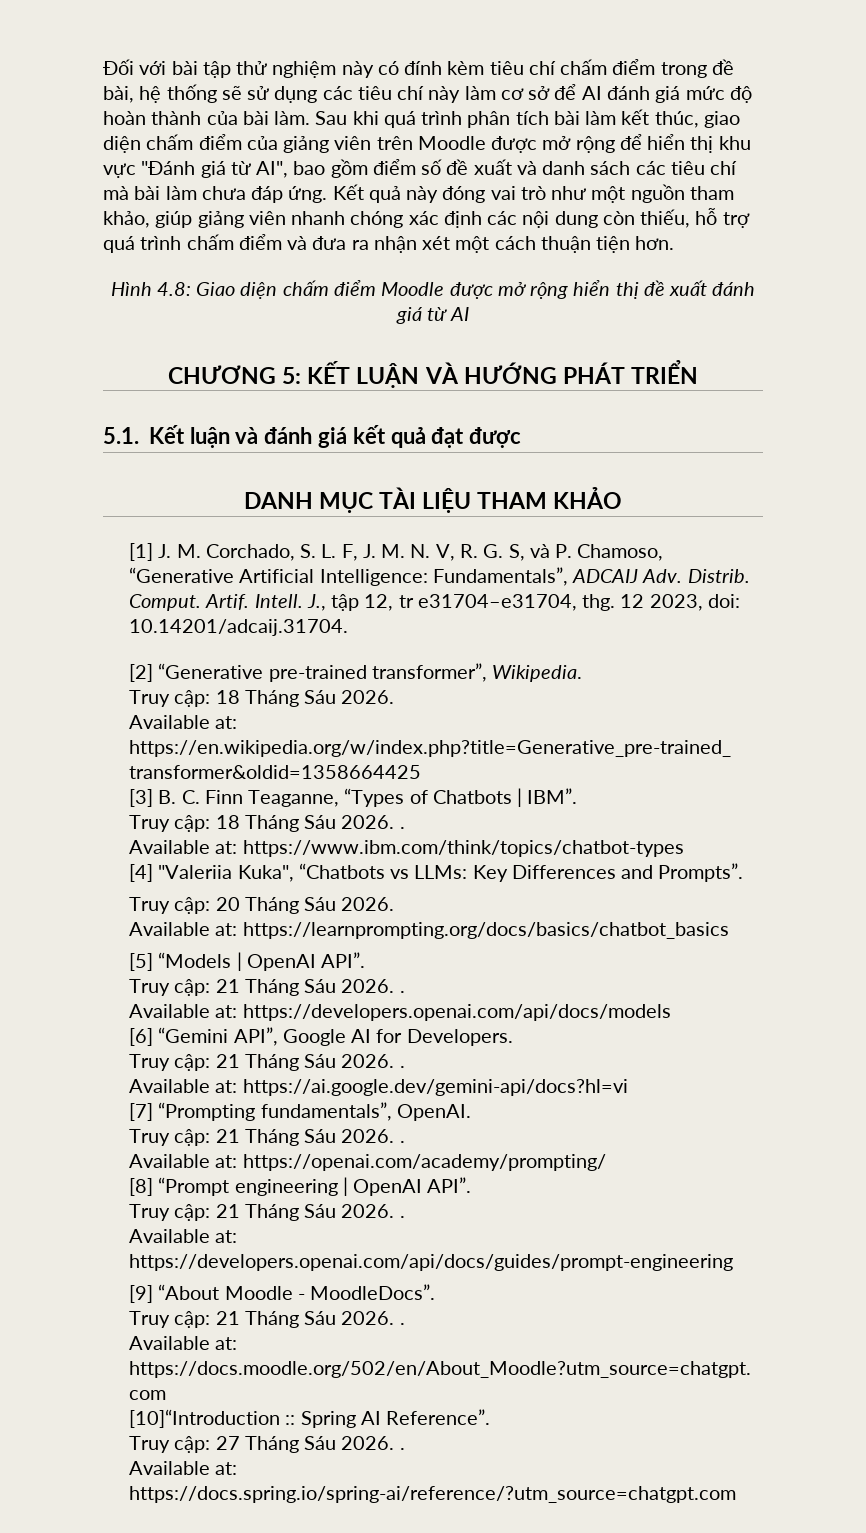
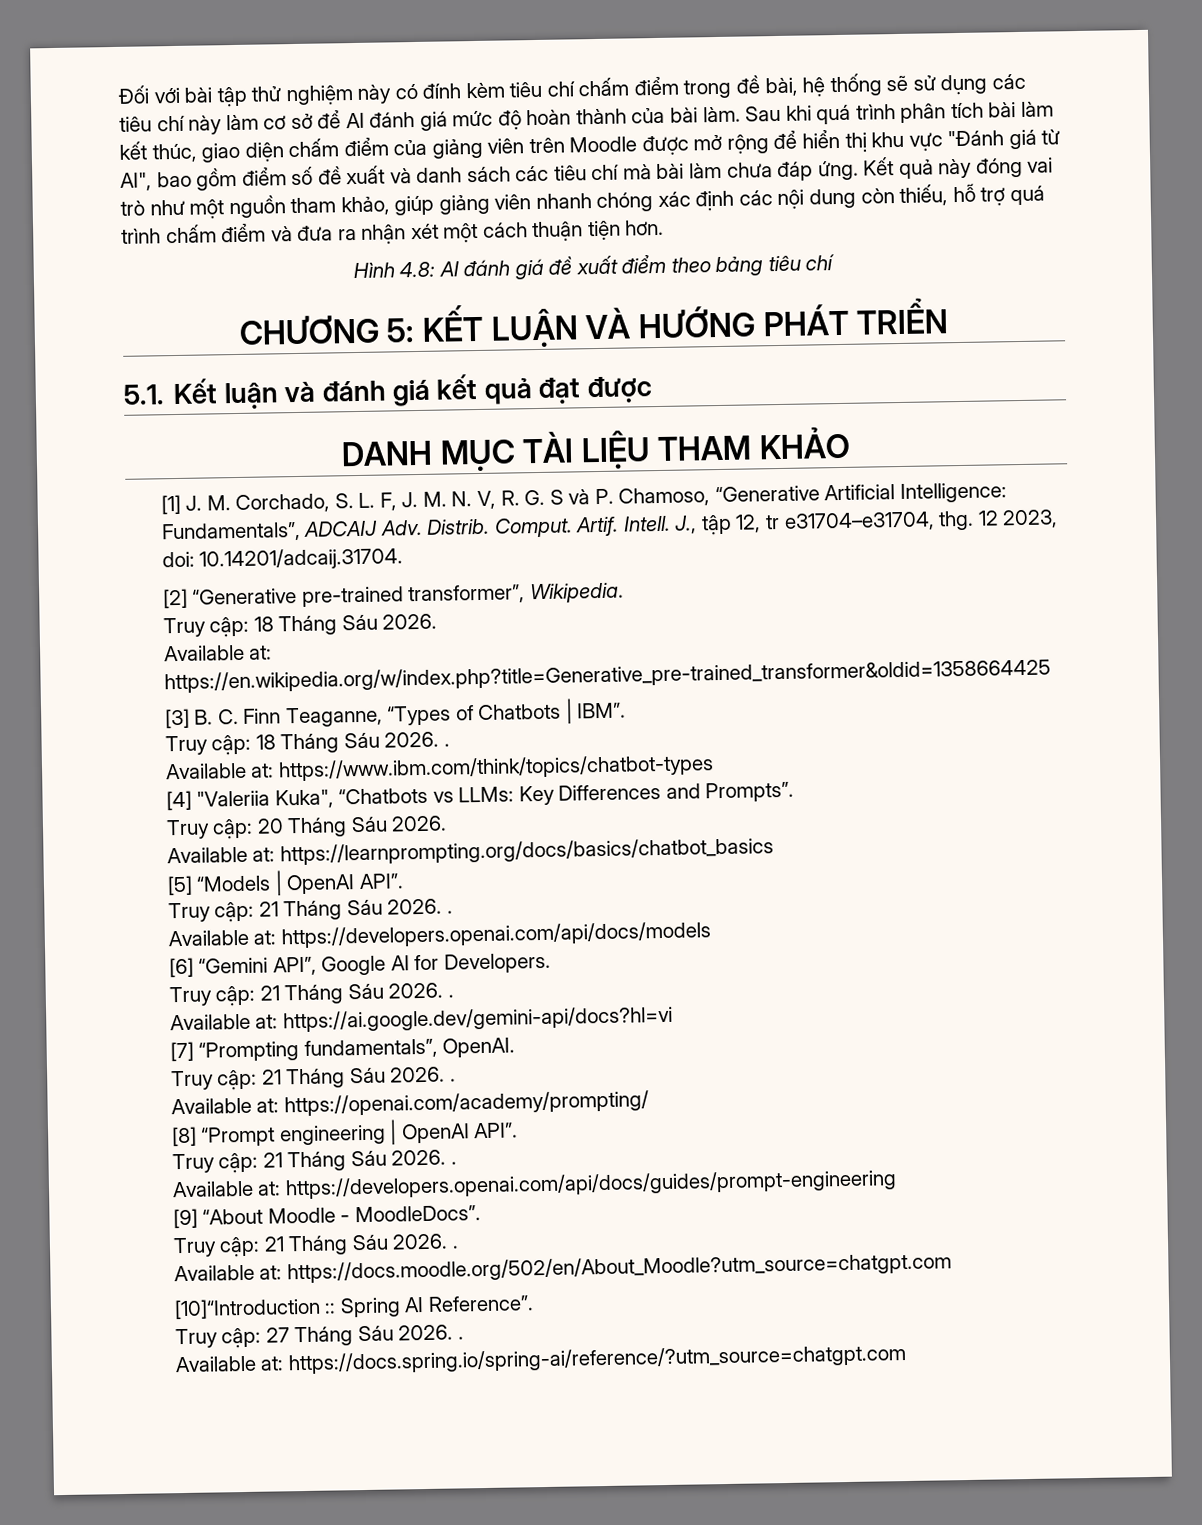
[196,280,756,299] [395,307,470,324] Giao diện chấm điểm Moodle được mở rộng hiển thị đề xuất đánh giá từ AI -> [438,254,836,280] AI đánh giá đề xuất điểm theo bảng tiêu chí
[508,544,525,561] S, -> [549,489,564,505] S

